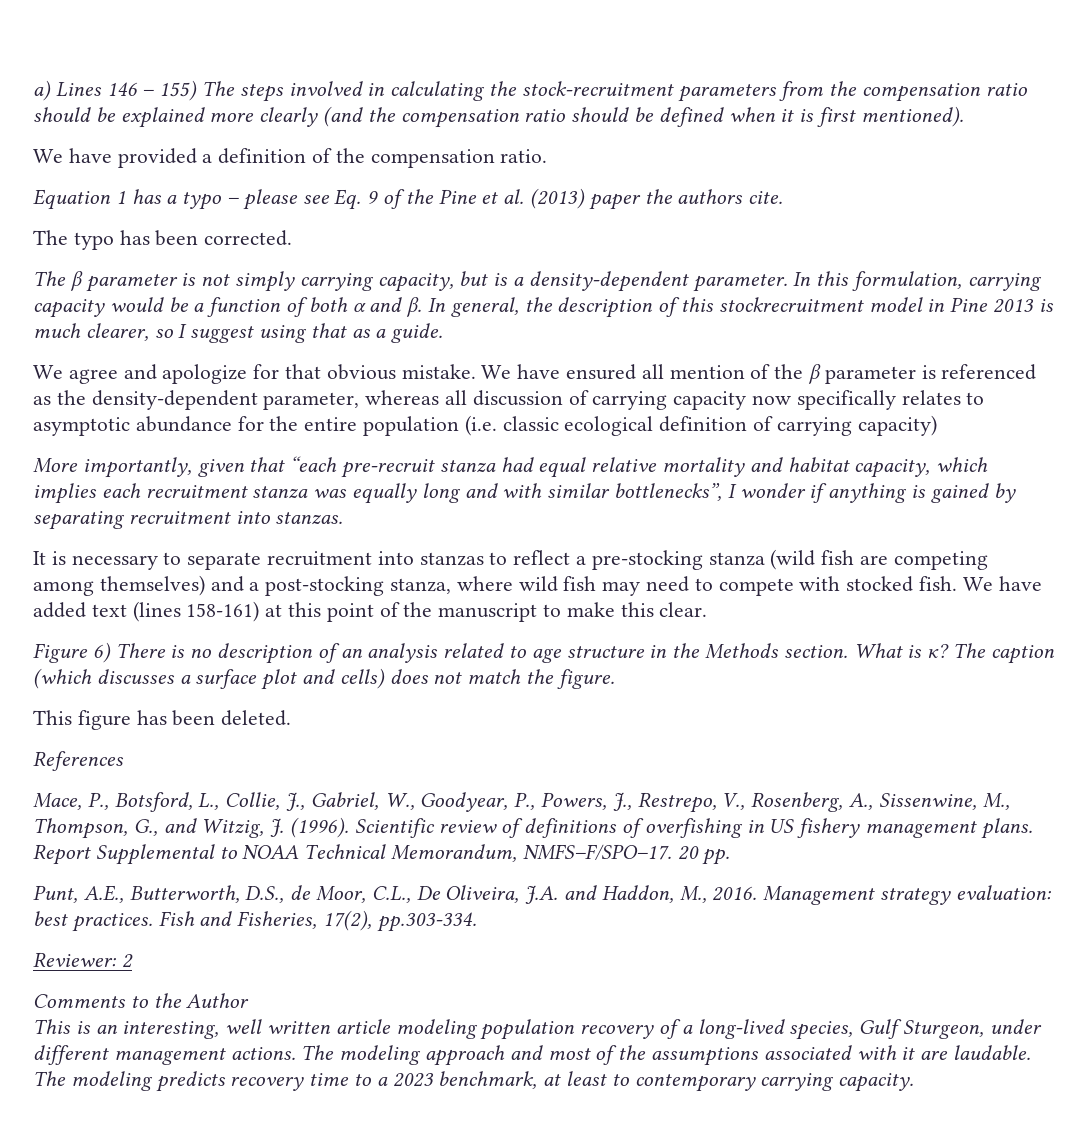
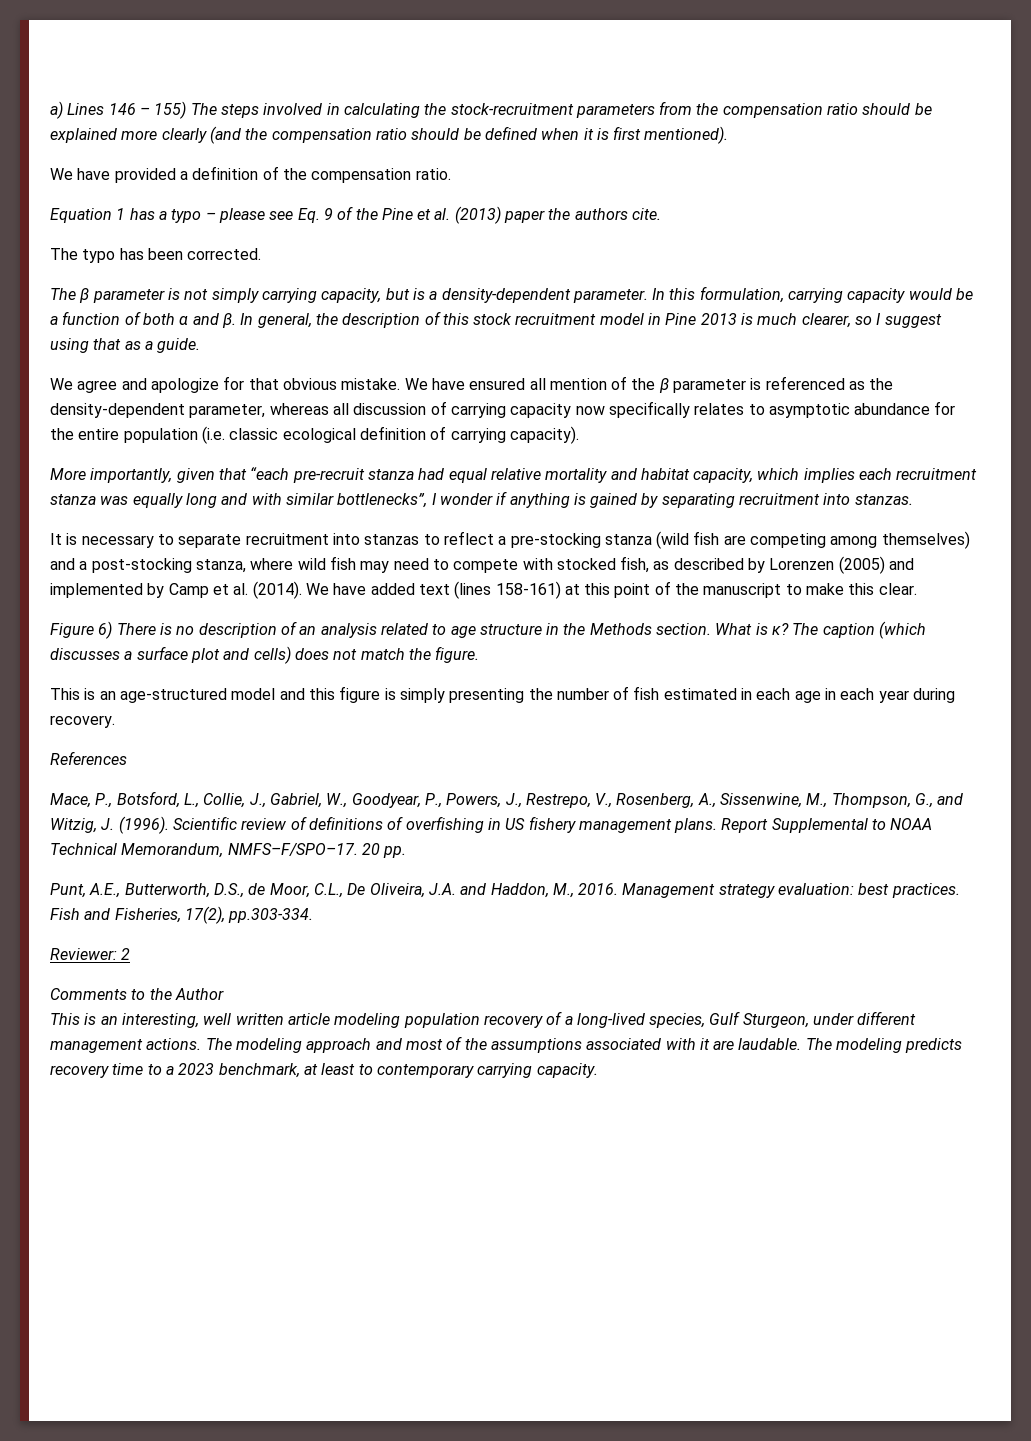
[718,297,864,312] stockrecruitment -> [473,313,597,325] stock recruitment
[857,415,937,436] capacity) -> [509,426,579,444] capacity).
[919,576,958,591] fish. -> [620,556,915,574] [50,581,302,599] fish, as described by Lorenzen (2005) and implemented by Camp et al. (2014).
[77,710,292,730] figure has been deleted. -> [84,686,956,703] [50,715,115,728] is an age-structured model and this figure is simply presenting the number of fish estimated in each age in each year during recovery.

